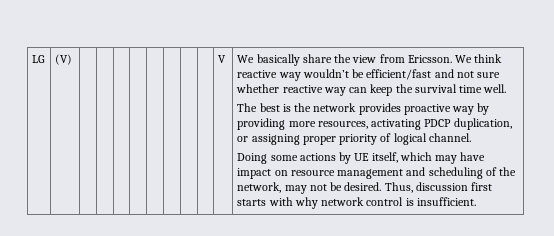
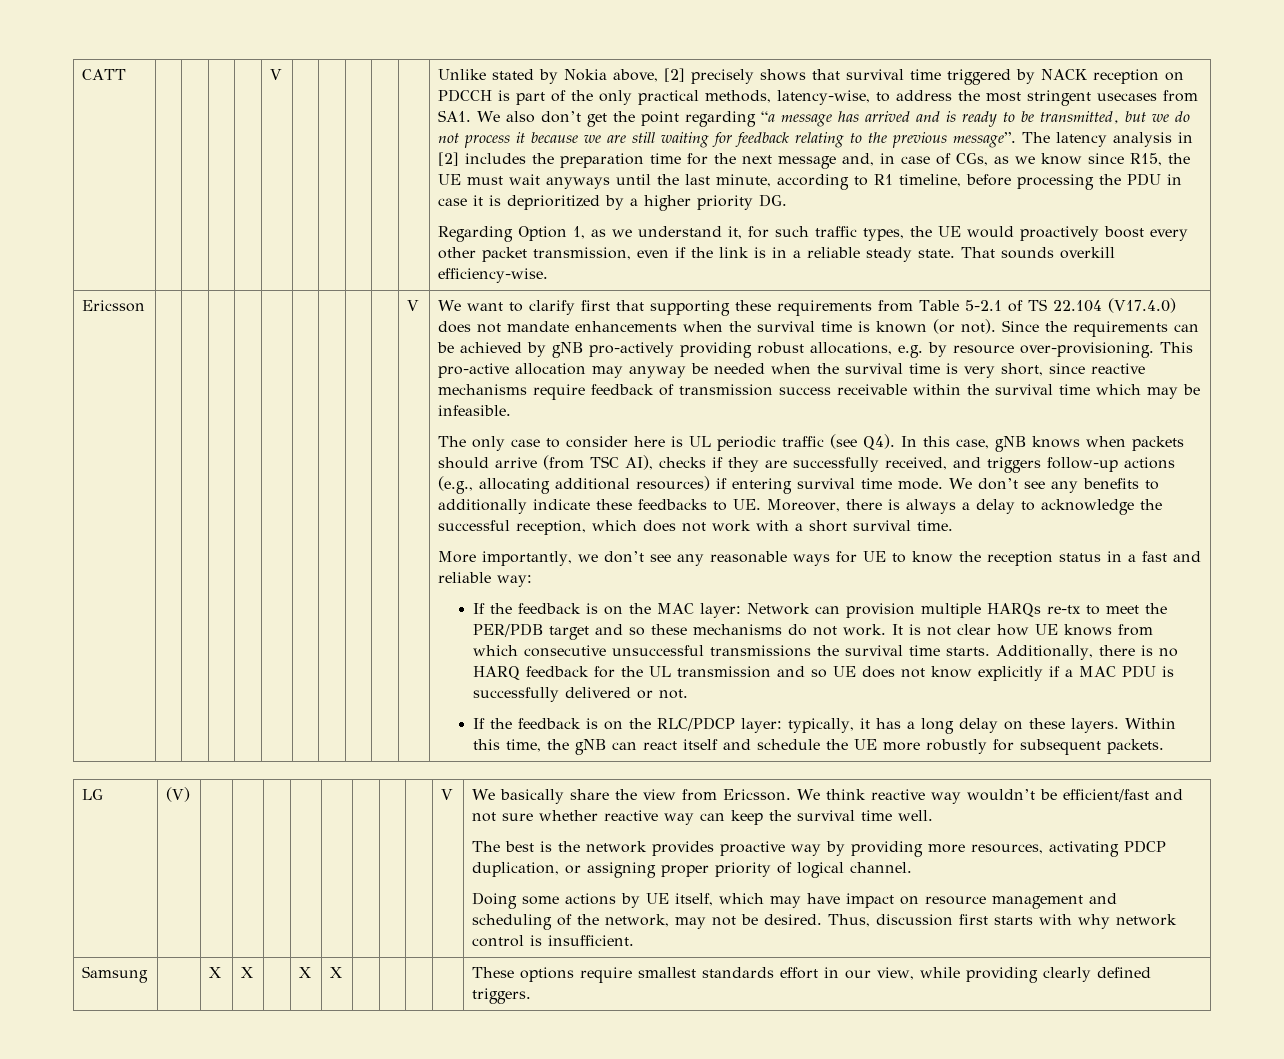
(32, 59) none -> [82,69,127,80] [270,69,283,80] [438,68,1185,85] [438,89,1199,106] [438,110,1191,127] [438,132,1194,148] [438,152,1191,169] [438,173,1183,190] [438,194,788,211] [438,226,1189,242] [438,247,1116,262] [438,268,549,283] [82,300,146,312] [407,300,420,311] [438,298,1177,316] [438,319,1200,337] [437,342,1194,358] [438,363,1146,378] [438,384,1201,400] [438,405,512,416] [438,434,1185,452] [438,455,1176,473] [438,476,1160,494] [438,499,1163,515] [438,520,954,535] [438,551,1202,566] [438,572,533,587] [473,603,1168,618] [473,623,1154,640] [473,645,1179,660] [473,665,1175,681] [473,687,689,702] [473,717,1177,734] [473,739,1165,755] CATT | | | | | V | | | | | | Unlike stated by Nokia above, [2] precisely shows that survival time triggered by NACK reception on PDCCH is part of the only practical methods, latency-wise, to address the most stringent usecases from SA1. We also don’t get the point regarding “a message has arrived and is ready to be transmitted, but we do not process it because we are still waiting for feedback relating to the previous message”. The latency analysis in [2] includes the preparation time for the next message and, in case of CGs, as we know since R15, the UE must wait anyways until the last minute, according to R1 timeline, before processing the PDU in case it is deprioritized by a higher priority DG. // Regarding Option 1, as we understand it, for such traffic types, the UE would proactively boost every other packet transmission, even if the link is in a reliable steady state. That sounds overkill efficiency-wise. // Ericsson | | | | | | | | | | V | We want to clarify first that supporting these requirements from Table 5-2.1 of TS 22.104 (V17.4.0) does not mandate enhancements when the survival time is known (or not). Since the requirements can be achieved by gNB pro-actively providing robust allocations, e.g. by resource over-provisioning. This pro-active allocation may anyway be needed when the survival time is very short, since reactive mechanisms require feedback of transmission success receivable within the survival time which may be infeasible. // The only case to consider here is UL periodic traffic (see Q4). In this case, gNB knows when packets should arrive (from TSC AI), checks if they are successfully received, and triggers follow-up actions (e.g., allocating additional resources) if entering survival time mode. We don’t see any benefits to additionally indicate these feedbacks to UE. Moreover, there is always a delay to acknowledge the successful reception, which does not work with a short survival time. // More importantly, we don’t see any reasonable ways for UE to know the reception status in a fast and reliable way: // If the feedback is on the MAC layer: Network can provision multiple HARQs re-tx to meet the PER/PDB target and so these mechanisms do not work. It is not clear how UE knows from which consecutive unsuccessful transmissions the survival time starts. Additionally, there is no HARQ feedback for the UL transmission and so UE does not know explicitly if a MAC PDU is successfully delivered or not. // If the feedback is on the RLC/PDCP layer: typically, it has a long delay on these layers. Within this time, the gNB can react itself and schedule the UE more robustly for subsequent packets. //
(476, 201) none -> [82,966,149,983] [209,967,222,978] [241,967,254,978] [299,967,312,978] [330,967,343,978] [472,967,1152,983] [472,988,532,1004] // Samsung | | X | X | | X | X | | | | | These options require smallest standards effort in our view, while providing clearly defined triggers.

